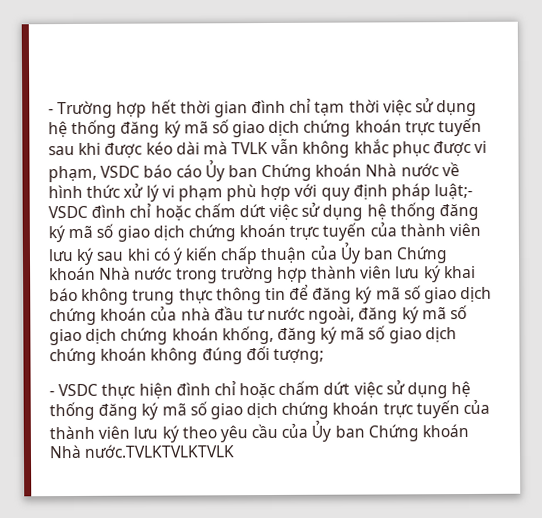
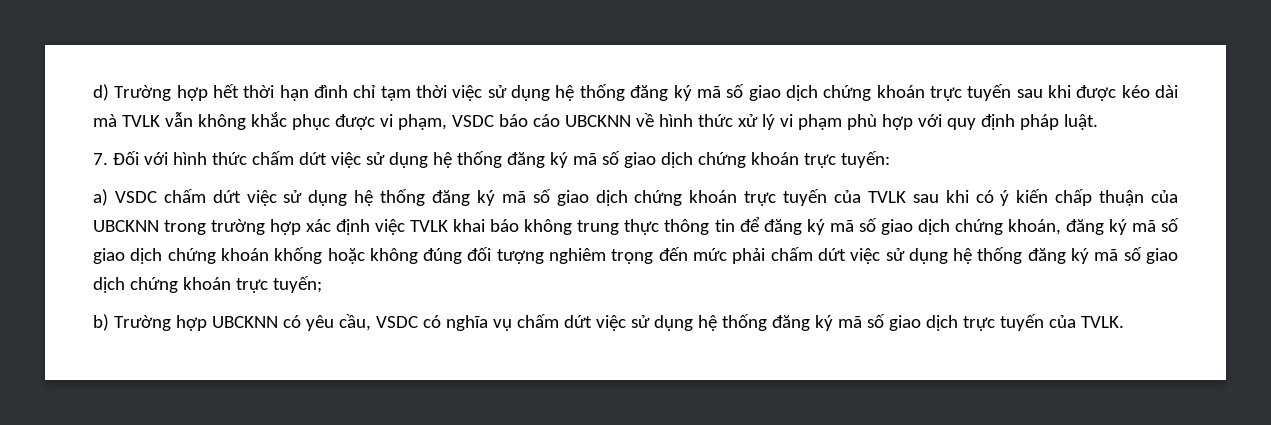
[48,109,54,115] - -> [93,84,109,101] d)
[213,101,248,118] gian -> [279,85,309,101] hạn
[204,160,439,182] Ủy ban Chứng khoán Nhà nước -> [564,115,631,127] UBCKNN
[434,182,474,200] [48,203,191,221] luật;- VSDC đình chỉ hoặc -> [1063,114,1098,130] [93,151,890,168] [93,189,157,206] luật. // 7. Đối với hình thức chấm dứt việc sử dụng hệ thống đăng ký mã số giao dịch chứng khoán trực tuyến: // a) VSDC
[399,222,482,237] [48,247,95,265] thành viên lưu ký -> [867,191,906,203] TVLK
[339,242,449,264] [49,265,441,284] Ủy ban Chứng khoán Nhà nước trong trường hợp thành viên lưu ký -> [93,219,449,235] UBCKNN trong trường hợp xác định việc TVLK
[100,305,468,324] [49,325,457,346] [49,346,324,366] [49,381,276,399] khoán của nhà đầu tư nước ngoài, đăng ký mã số giao dịch chứng khoán khống, đăng ký mã số giao dịch chứng khoán không đúng đối tượng; // - VSDC thực hiện đình chỉ hoặc -> [1007,218,1179,235] [93,247,766,264] khoán, đăng ký mã số giao dịch chứng khoán khống hoặc không đúng đối tượng nghiêm trọng đến mức phải
[415,399,491,419] [49,420,470,443] [49,444,236,459] tuyến của thành viên lưu ký theo yêu cầu của Ủy ban Chứng khoán Nhà nước.TVLKTVLKTVLK -> [272,276,322,293] [93,314,1124,331] tuyến; // b) Trường hợp UBCKNN có yêu cầu, VSDC có nghĩa vụ chấm dứt việc sử dụng hệ thống đăng ký mã số giao dịch trực tuyến của TVLK.

